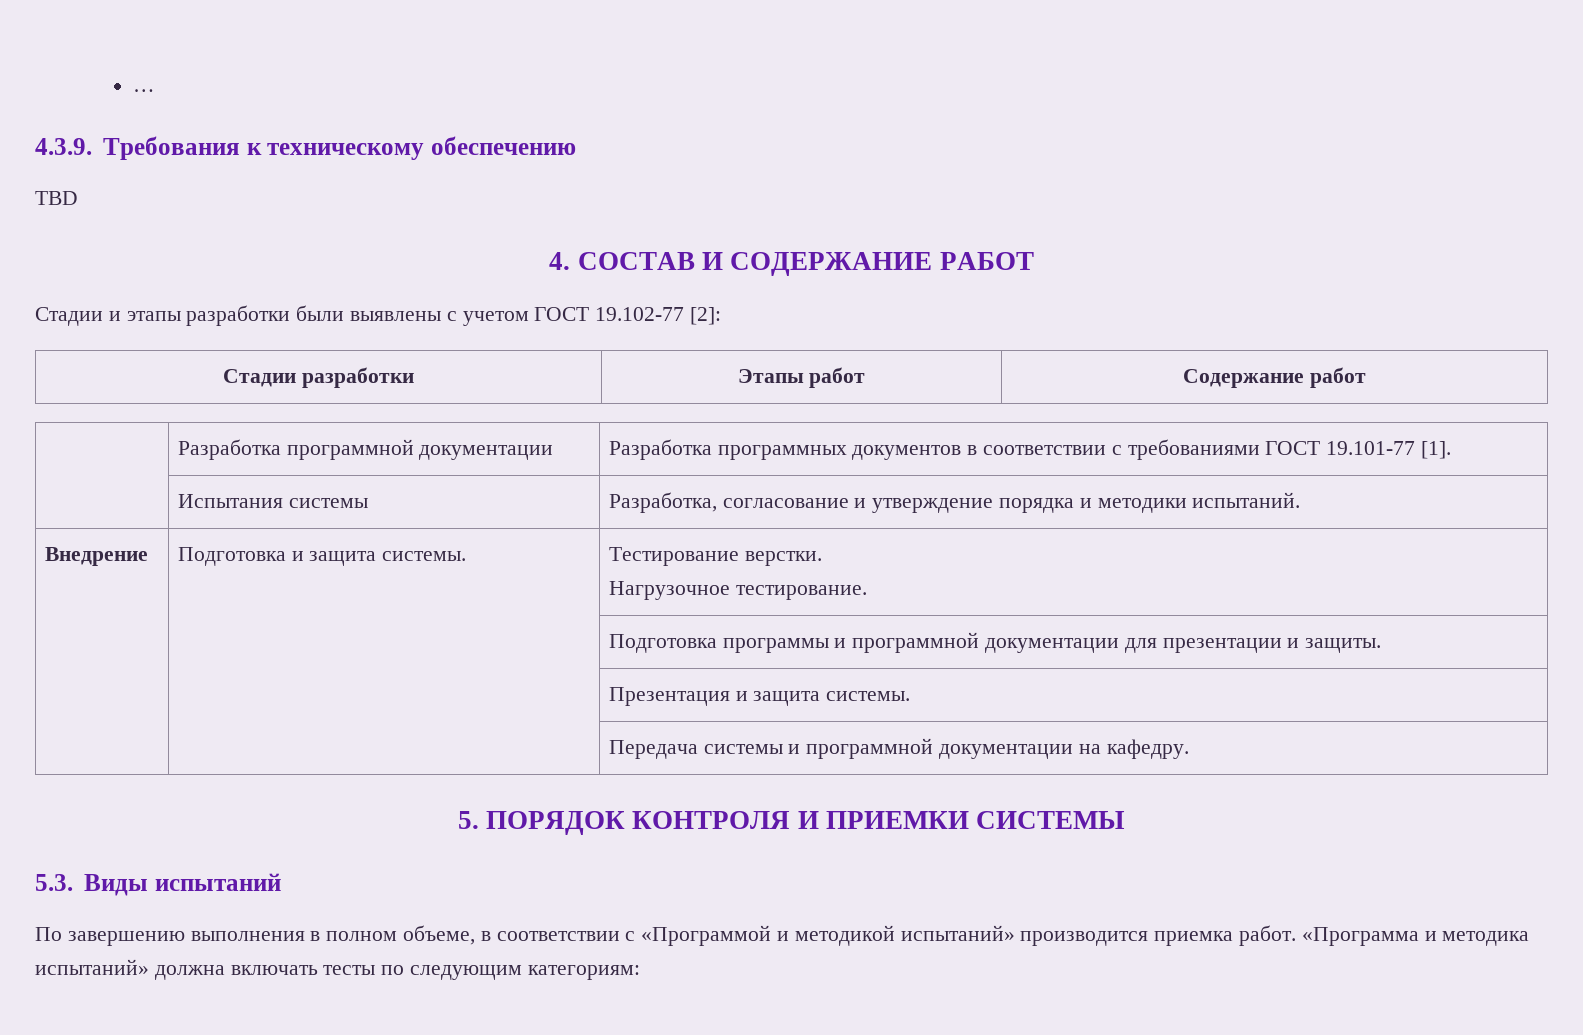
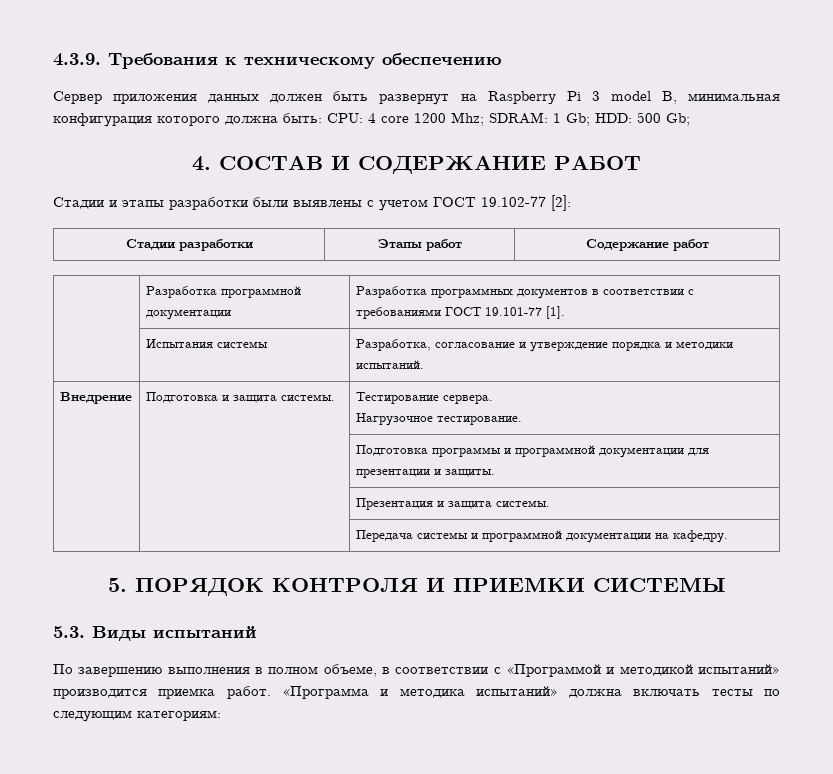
[133,89,156,92] … // -> (53, 59) none
[35,191,78,205] TBD -> [53,91,781,105] [53,112,690,127] Сервер приложения данных должен быть развернут на Raspberry Pi 3 model B, минимальная конфигурация которого должна быть: CPU: 4 core 1200 Mhz; SDRAM: 1 Gb; HDD: 500 Gb;
[744,551,822,566] верстки. -> [442,395,493,404] сервера.

